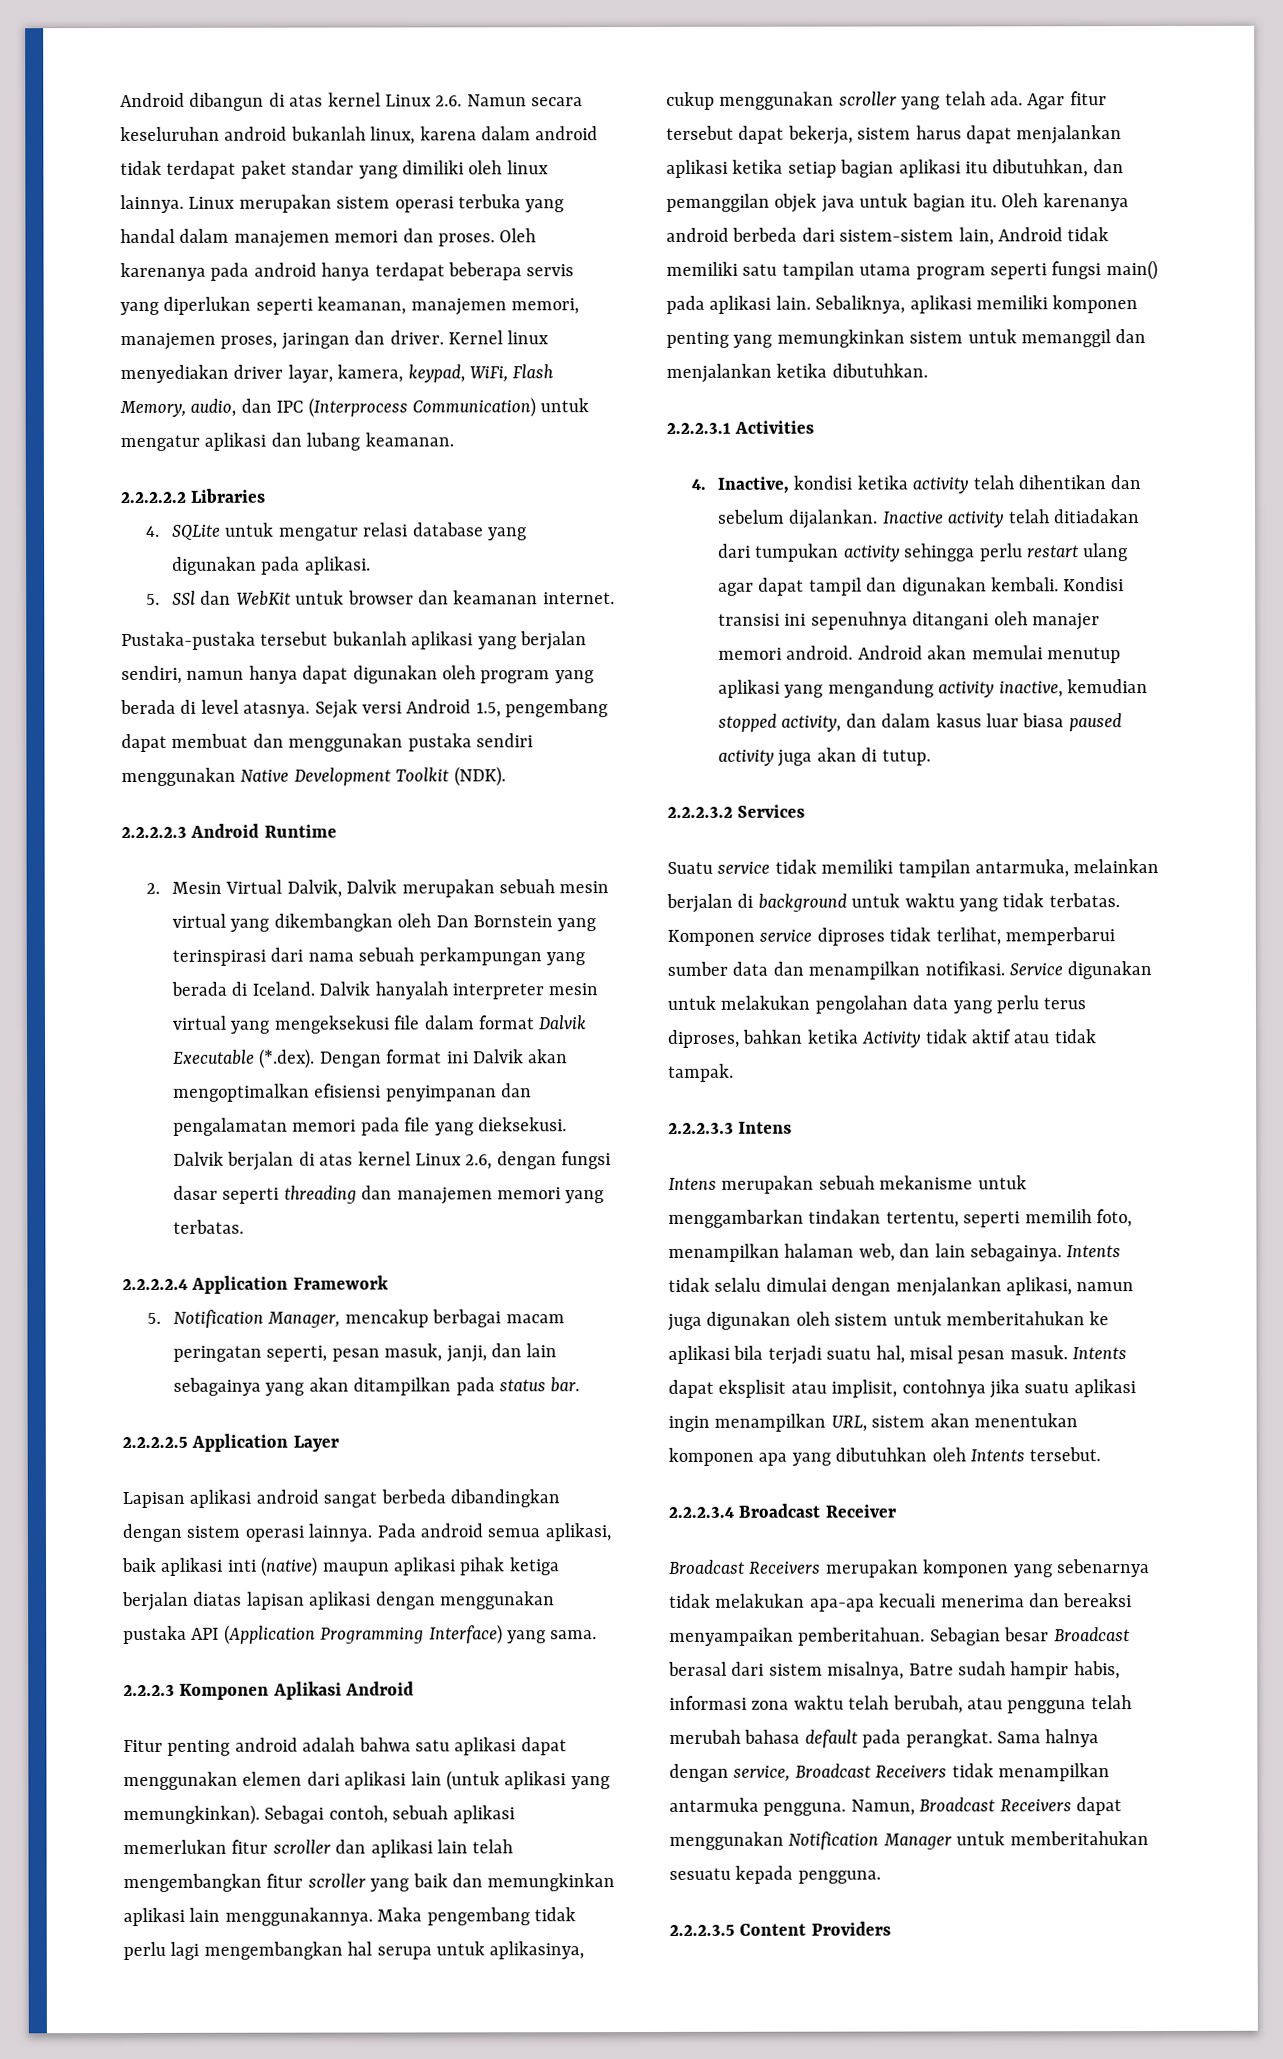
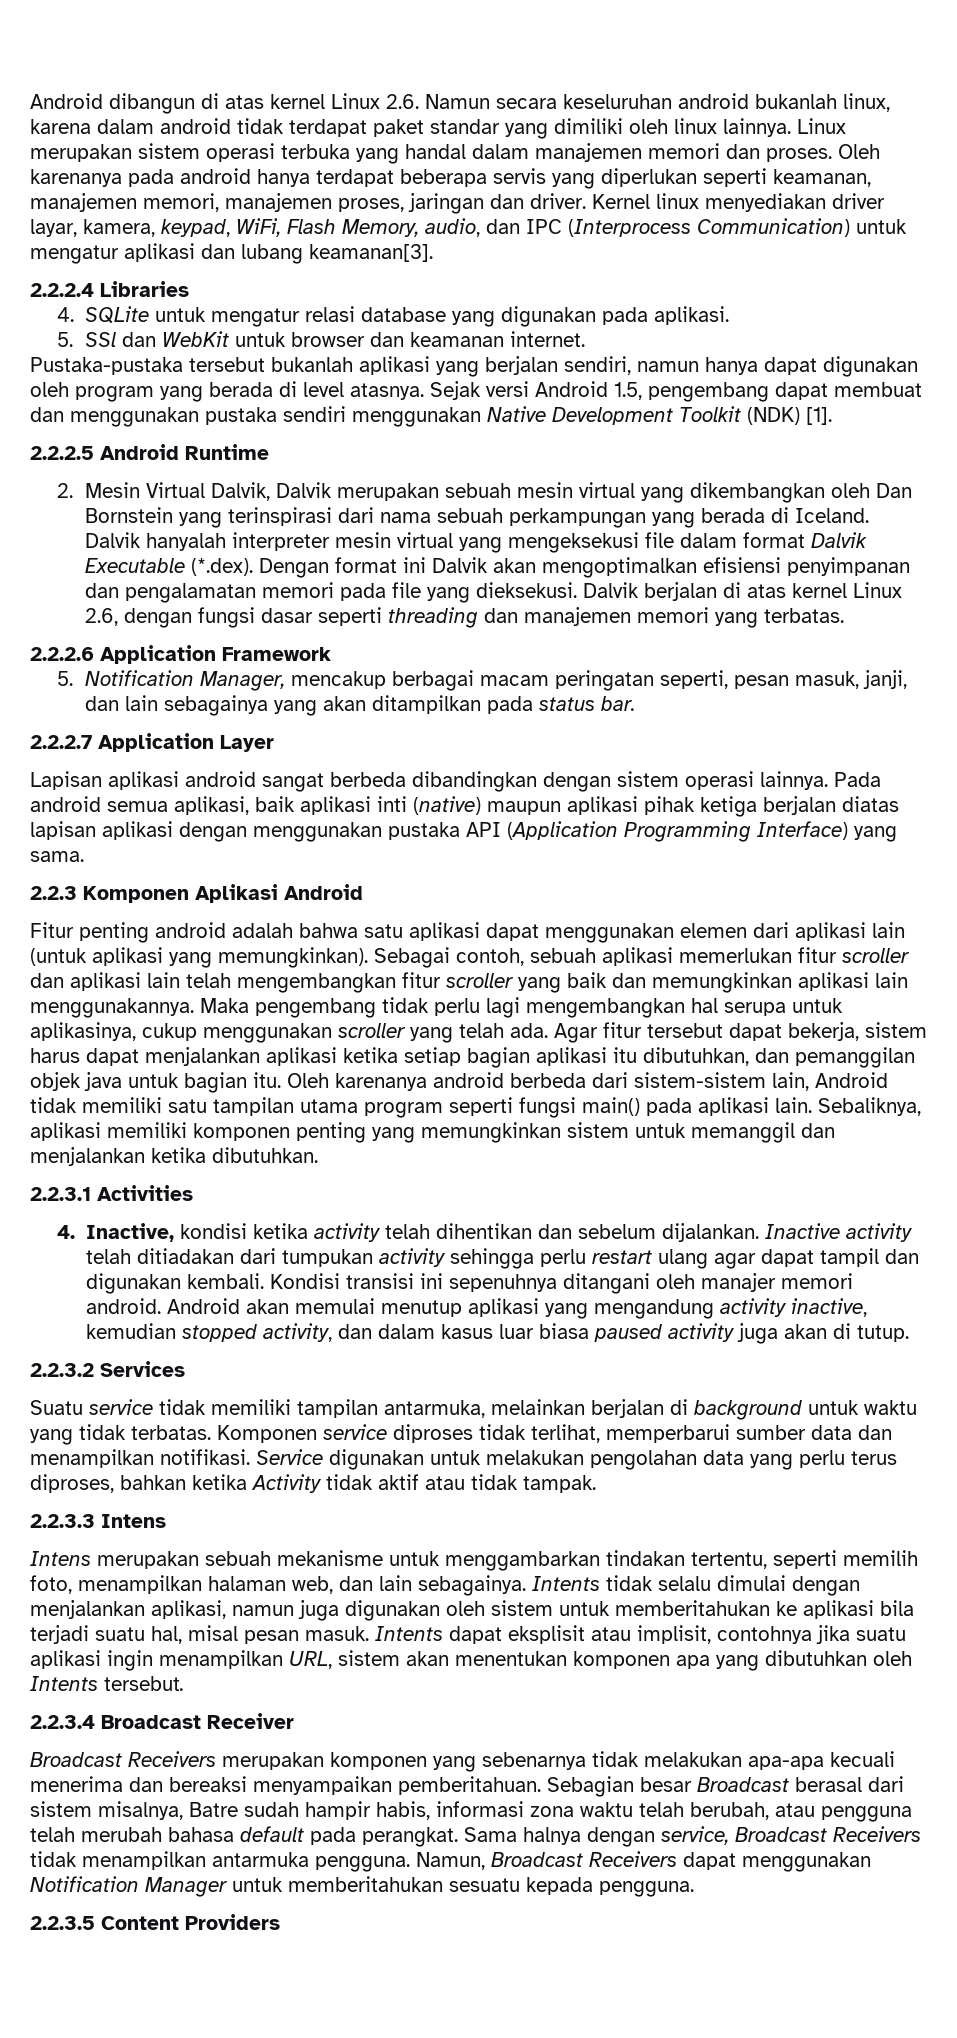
[364,432,454,447] [120,491,186,503] keamanan. // 2.2.2.2.2 -> [309,244,433,262] [30,283,94,297] keamanan[3]. // 2.2.2.4
[453,766,506,787] [121,826,187,838] (NDK). // 2.2.2.2.3 -> [747,407,832,425] [30,446,94,460] (NDK) [1]. // 2.2.2.5
[122,1278,188,1290] 2.2.2.2.4 -> [30,647,94,661] 2.2.2.6
[122,1436,188,1448] 2.2.2.2.5 -> [30,735,92,749] 2.2.2.7
[123,1684,175,1696] 2.2.2.3 -> [30,886,77,900] 2.2.3
[666,422,731,434] 2.2.2.3.1 -> [30,1187,91,1201] 2.2.3.1
[667,806,733,818] 2.2.2.3.2 -> [30,1363,94,1377] 2.2.3.2
[668,1122,734,1134] 2.2.2.3.3 -> [30,1514,95,1528] 2.2.3.3
[668,1506,734,1518] 2.2.2.3.4 -> [30,1715,95,1729] 2.2.3.4
[669,1924,735,1936] 2.2.2.3.5 -> [30,1916,95,1930] 2.2.3.5

